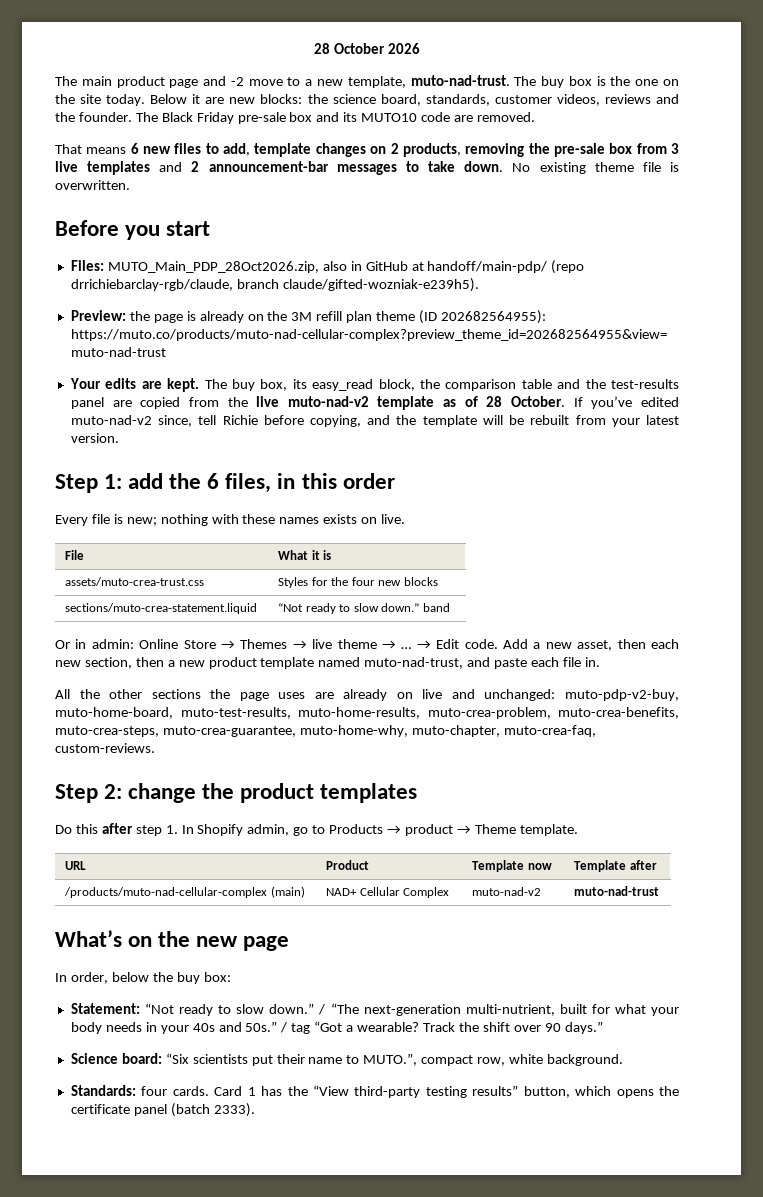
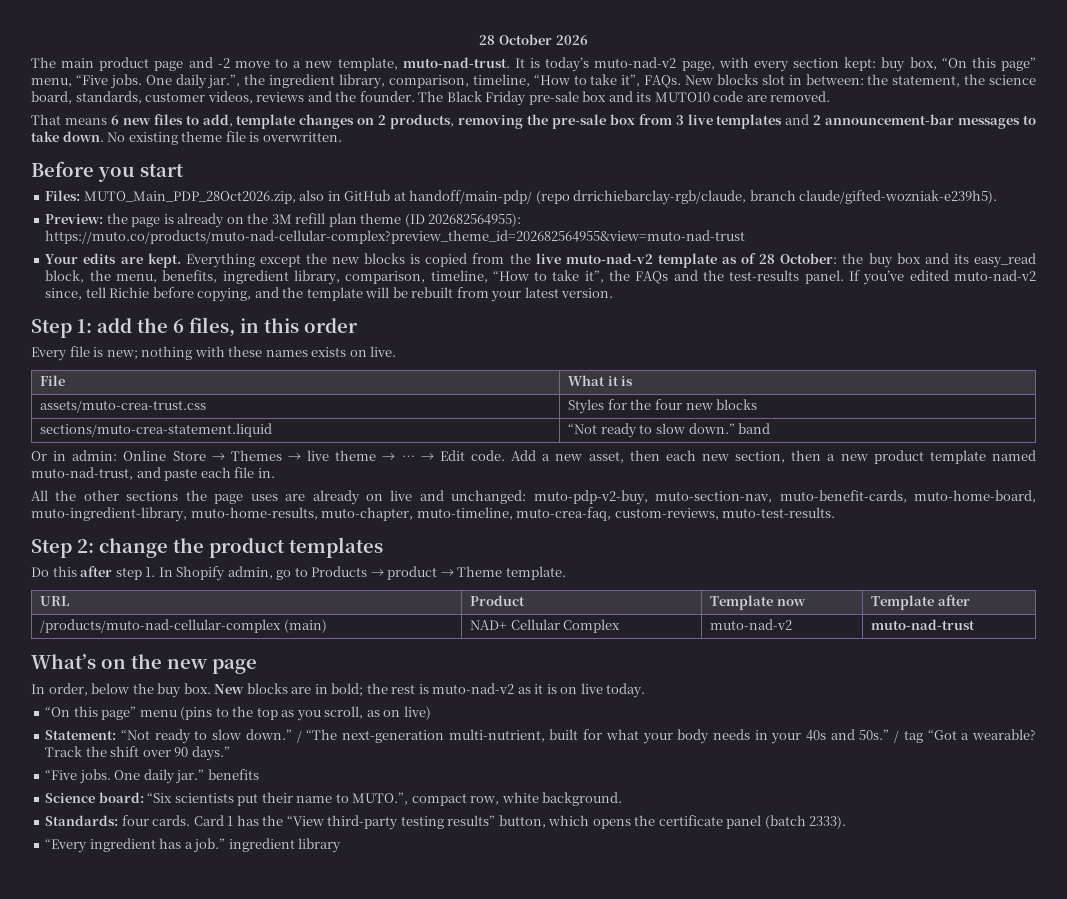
[514,76,680,88] [55,94,303,106] The buy box is the one on the site today. Below it are new blocks: -> [514,57,1036,72] [31,74,961,89] It is today’s muto-nad-v2 page, with every section kept: buy box, “On this page” menu, “Five jobs. One daily jar.”, the ingredient library, comparison, timeline, “How to take it”, FAQs. New blocks slot in between: the statement,
[204,379,679,391] [70,397,132,409] The buy box, its easy_read block, the comparison table and the test-results panel are -> [185,253,421,268] Everything except the new blocks is
[511,396,566,407] October. -> [780,253,1036,268] [45,270,844,285] October: the buy box and its easy_read block, the menu, benefits, ingredient library, comparison, timeline, “How to take it”, the FAQs and the test-results panel.
[55,707,679,719] [55,725,596,737] [55,743,155,753] muto-home-board, muto-test-results, muto-home-results, muto-crea-problem, muto-crea-benefits, muto-crea-steps, muto-crea-guarantee, muto-home-why, muto-chapter, muto-crea-faq, custom-reviews. -> [655,490,1036,503] [31,507,836,522] muto-section-nav, muto-benefit-cards, muto-home-board, muto-ingredient-library, muto-home-results, muto-chapter, muto-timeline, muto-crea-faq, custom-reviews, muto-test-results.
[203,972,231,982] box: -> [183,683,646,698] [45,706,431,721] box. New blocks are in bold; the rest is muto-nad-v2 as it is on live today. // “On this page” menu (pins to the top as you scroll, as on live)
(603, 1027) none -> [45,769,259,784] // “Five jobs. One daily jar.” benefits
(255, 1110) none -> [45,838,342,853] // “Every ingredient has a job.” ingredient library

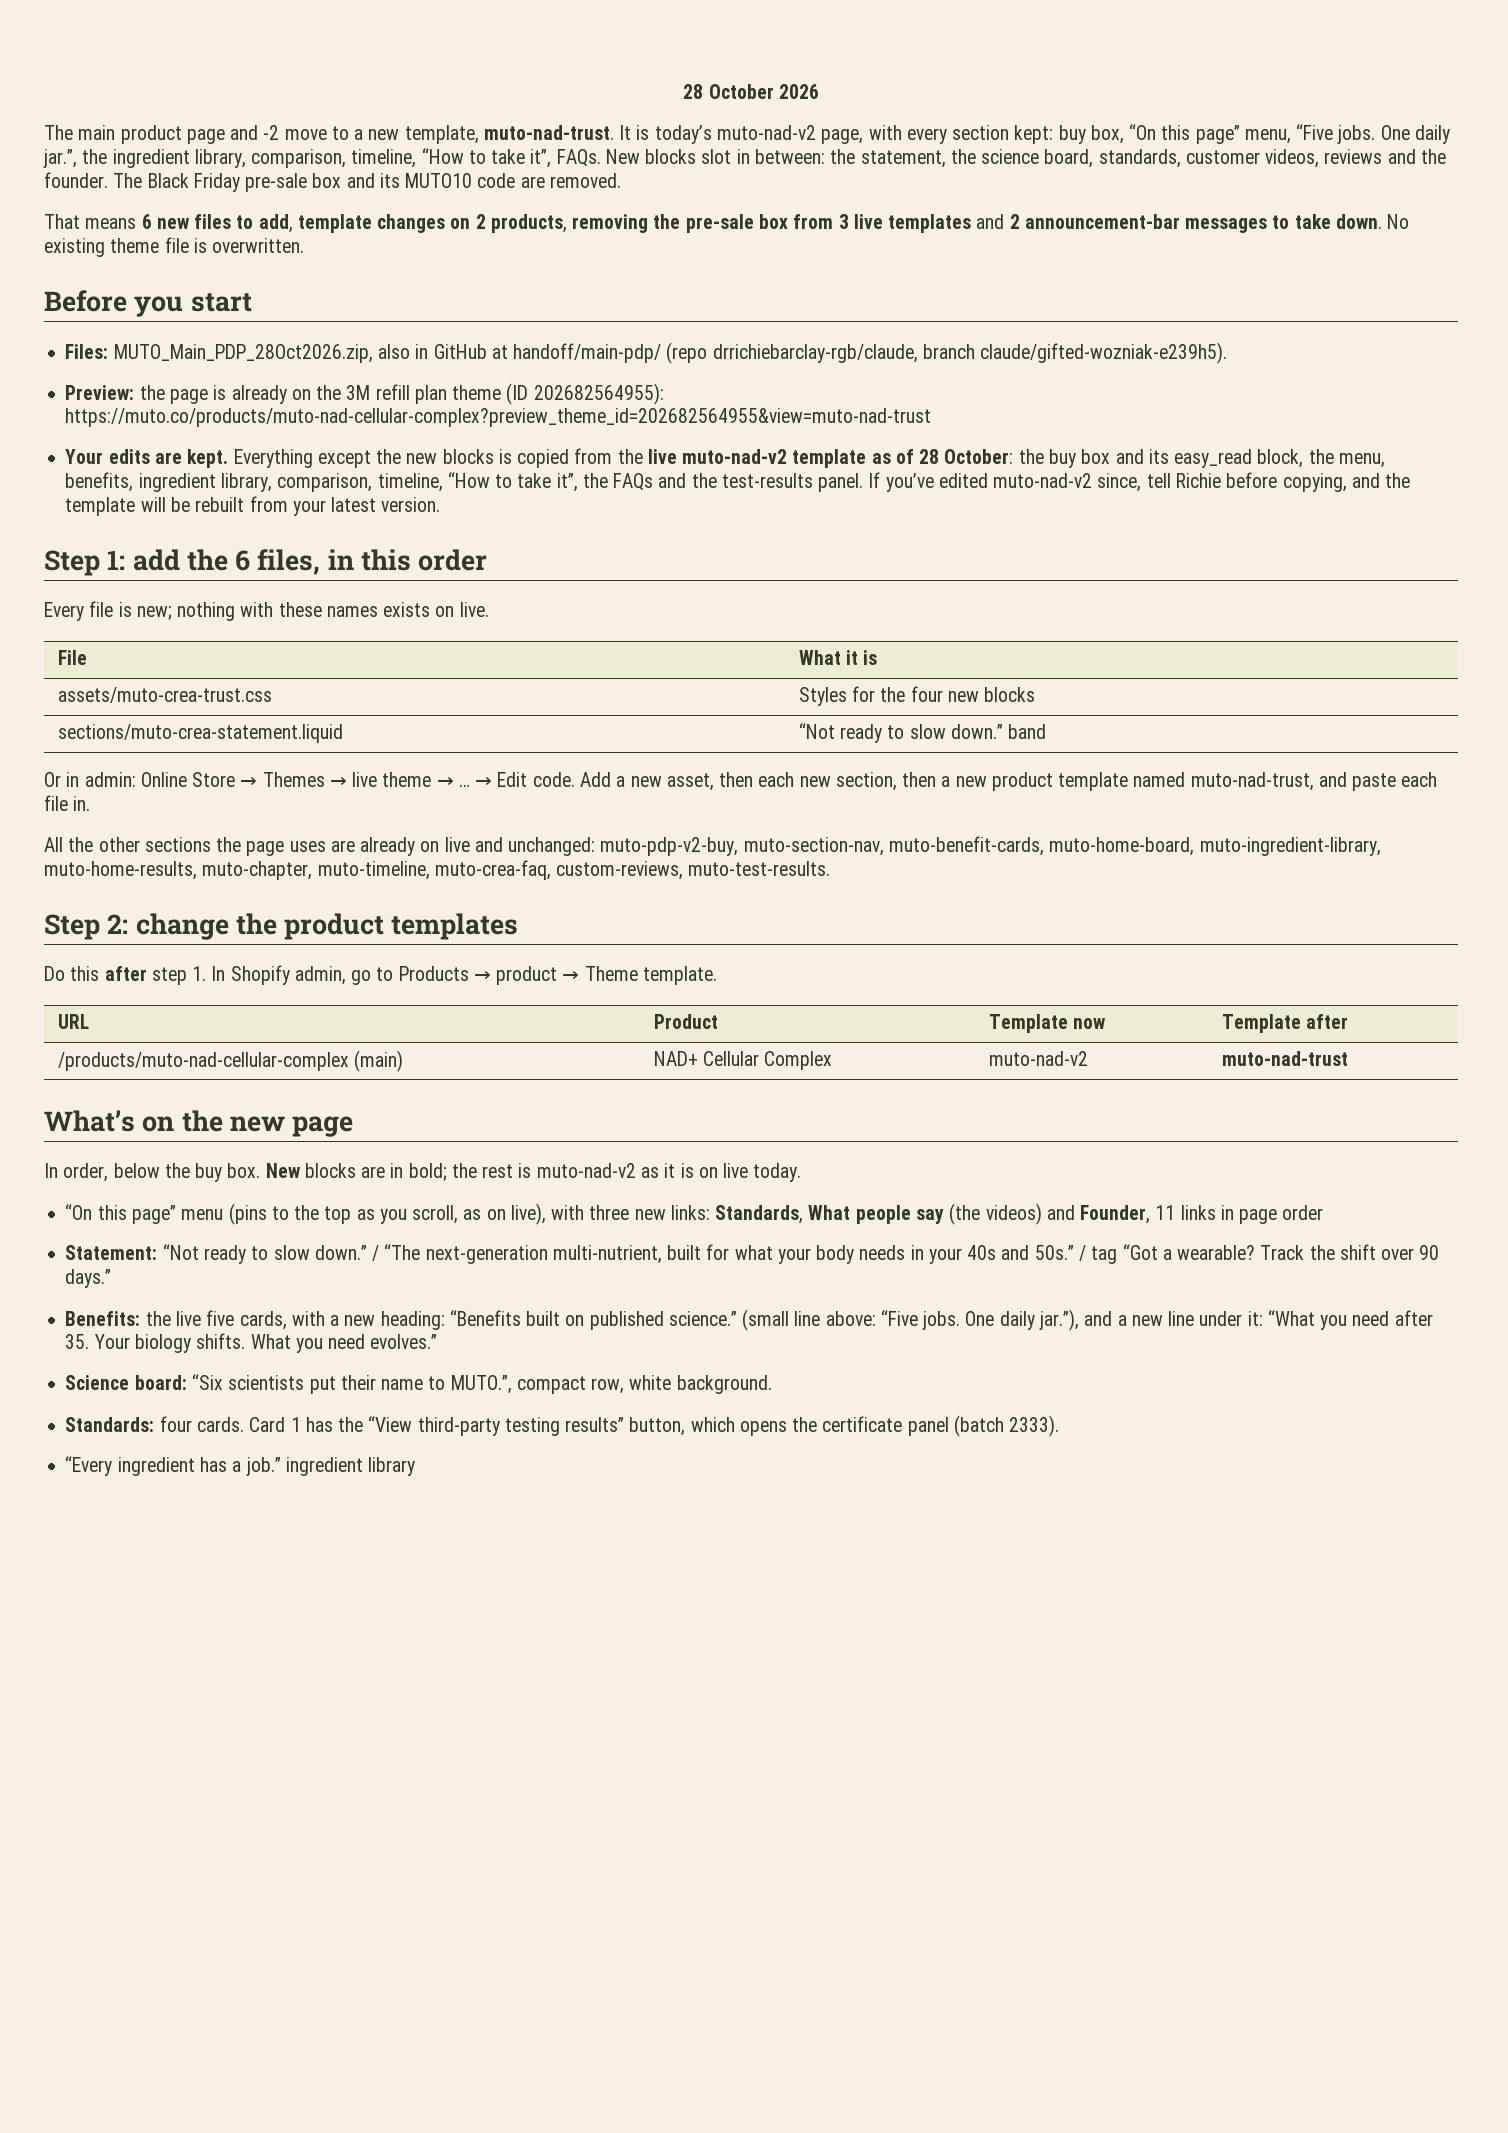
[403,706,431,720] live) -> [510,1203,1324,1225] live), with three new links: Standards, What people say (the videos) and Founder, 11 links in page order
[45,769,259,784] “Five jobs. One daily jar.” benefits -> [65,1309,1433,1331] [65,1333,438,1353] Benefits: the live five cards, with a new heading: “Benefits built on published science.” (small line above: “Five jobs. One daily jar.”), and a new line under it: “What you need after 35. Your biology shifts. What you need evolves.”

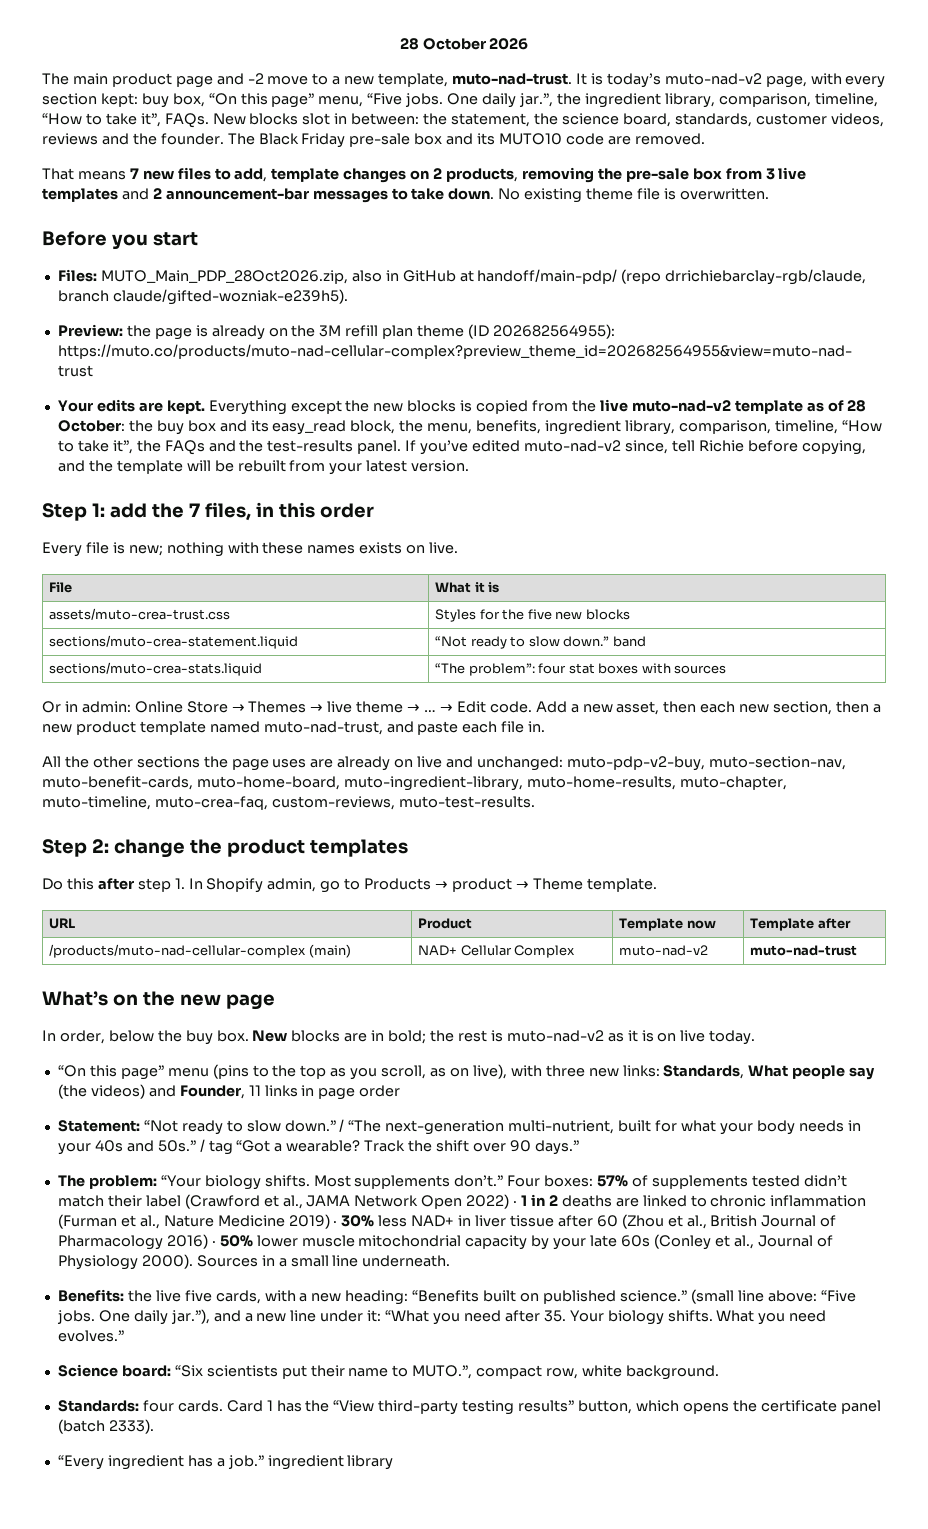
[141,214,152,229] 6 -> [129,168,139,179] 7
[235,550,251,571] 6 -> [188,503,200,517] 7
[910,686,943,702] four -> [527,609,552,620] five
(1047, 731) none -> [49,662,263,676] [435,663,727,676] // sections/muto-crea-stats.liquid | “The problem”: four stat boxes with sources
(112, 1278) none -> [57,1175,847,1190] [57,1194,867,1209] [57,1214,837,1229] [57,1234,833,1250] [57,1254,451,1270] // The problem: “Your biology shifts. Most supplements don’t.” Four boxes: 57% of supplements tested didn’t match their label (Crawford et al., JAMA Network Open 2022) · 1 in 2 deaths are linked to chronic inflammation (Furman et al., Nature Medicine 2019) · 30% less NAD+ in liver tissue after 60 (Zhou et al., British Journal of Pharmacology 2016) · 50% lower muscle mitochondrial capacity by your late 60s (Conley et al., Journal of Physiology 2000). Sources in a small line underneath.

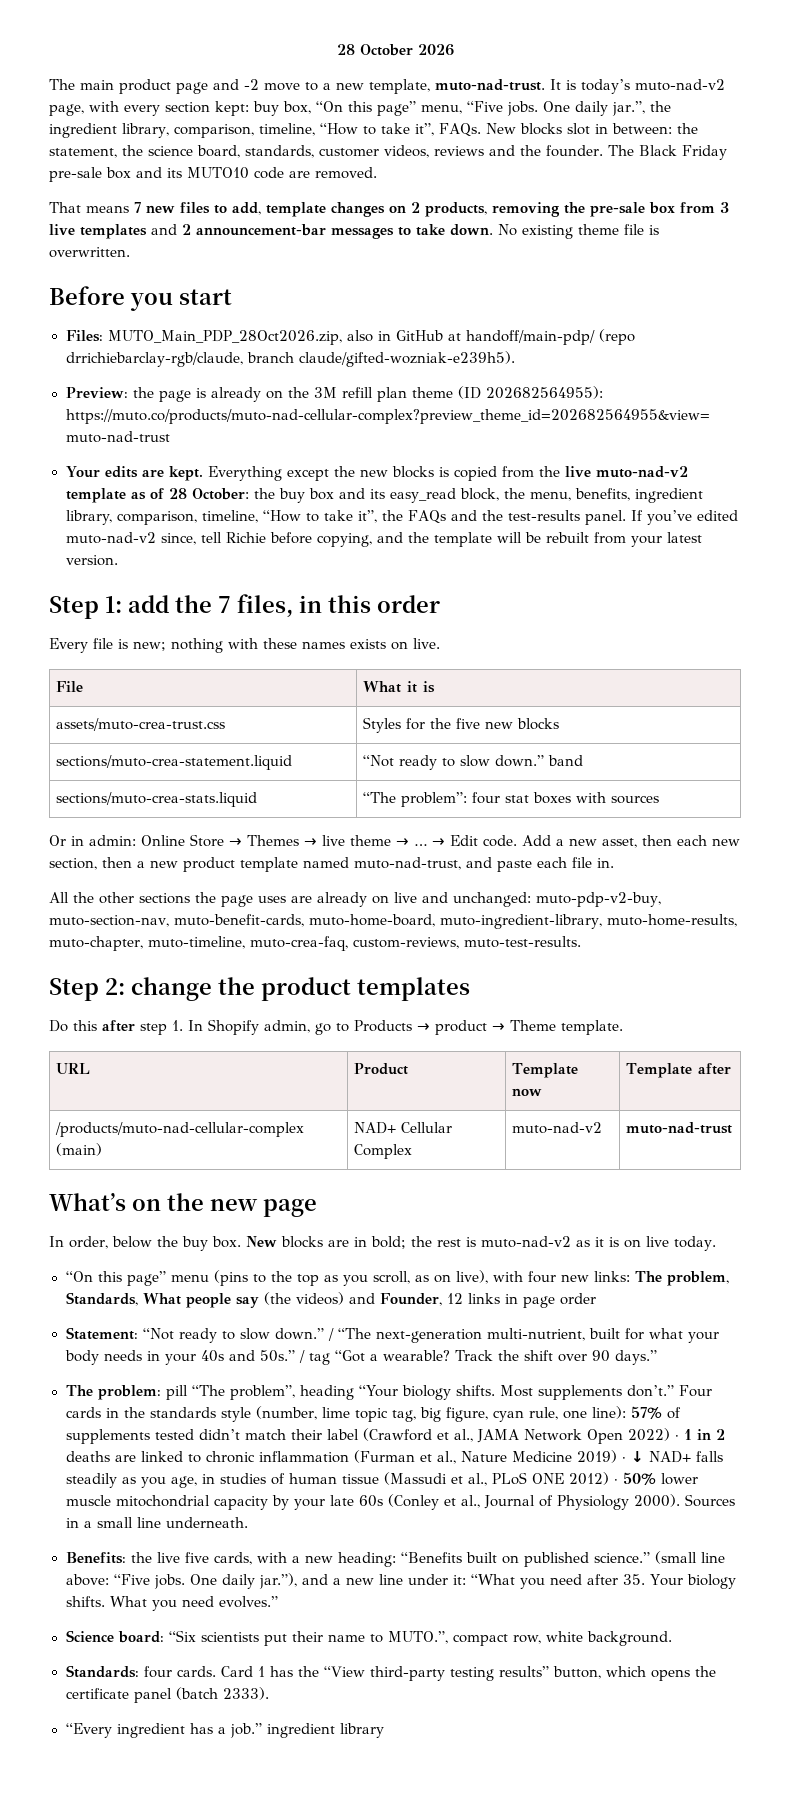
[545,1065,585,1077] three -> [527,1271,556,1283] four
(660, 1071) none -> [634,1271,729,1286] The problem,
[248,1085,261,1096] 11 -> [446,1293,463,1304] 12
(157, 1182) none -> [165,1385,354,1400] pill “The problem”, heading
[544,1175,594,1187] boxes: -> [65,1406,626,1422] cards in the standards style (number, lime topic tag, big figure, cyan rule, one line):
[341,1214,837,1229] [57,1234,208,1250] 30% less NAD+ in liver tissue after 60 (Zhou et al., British Journal of Pharmacology 2016) -> [630,1451,723,1463] [65,1472,609,1488] ↓ NAD+ falls steadily as you age, in studies of human tissue (Massudi et al., PLoS ONE 2012)

